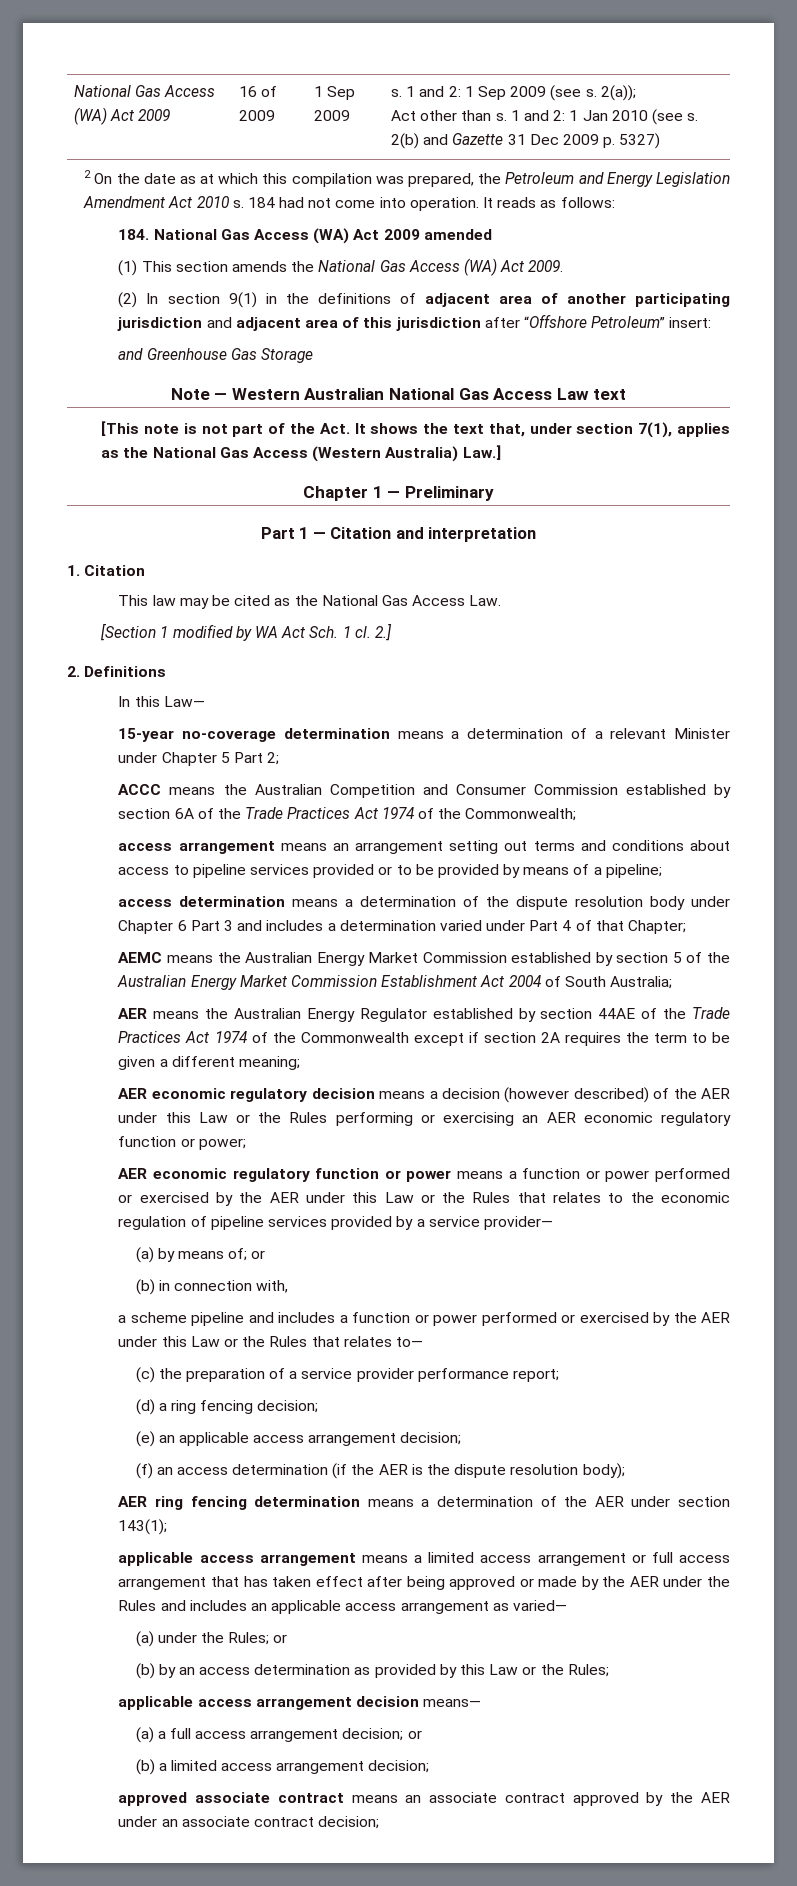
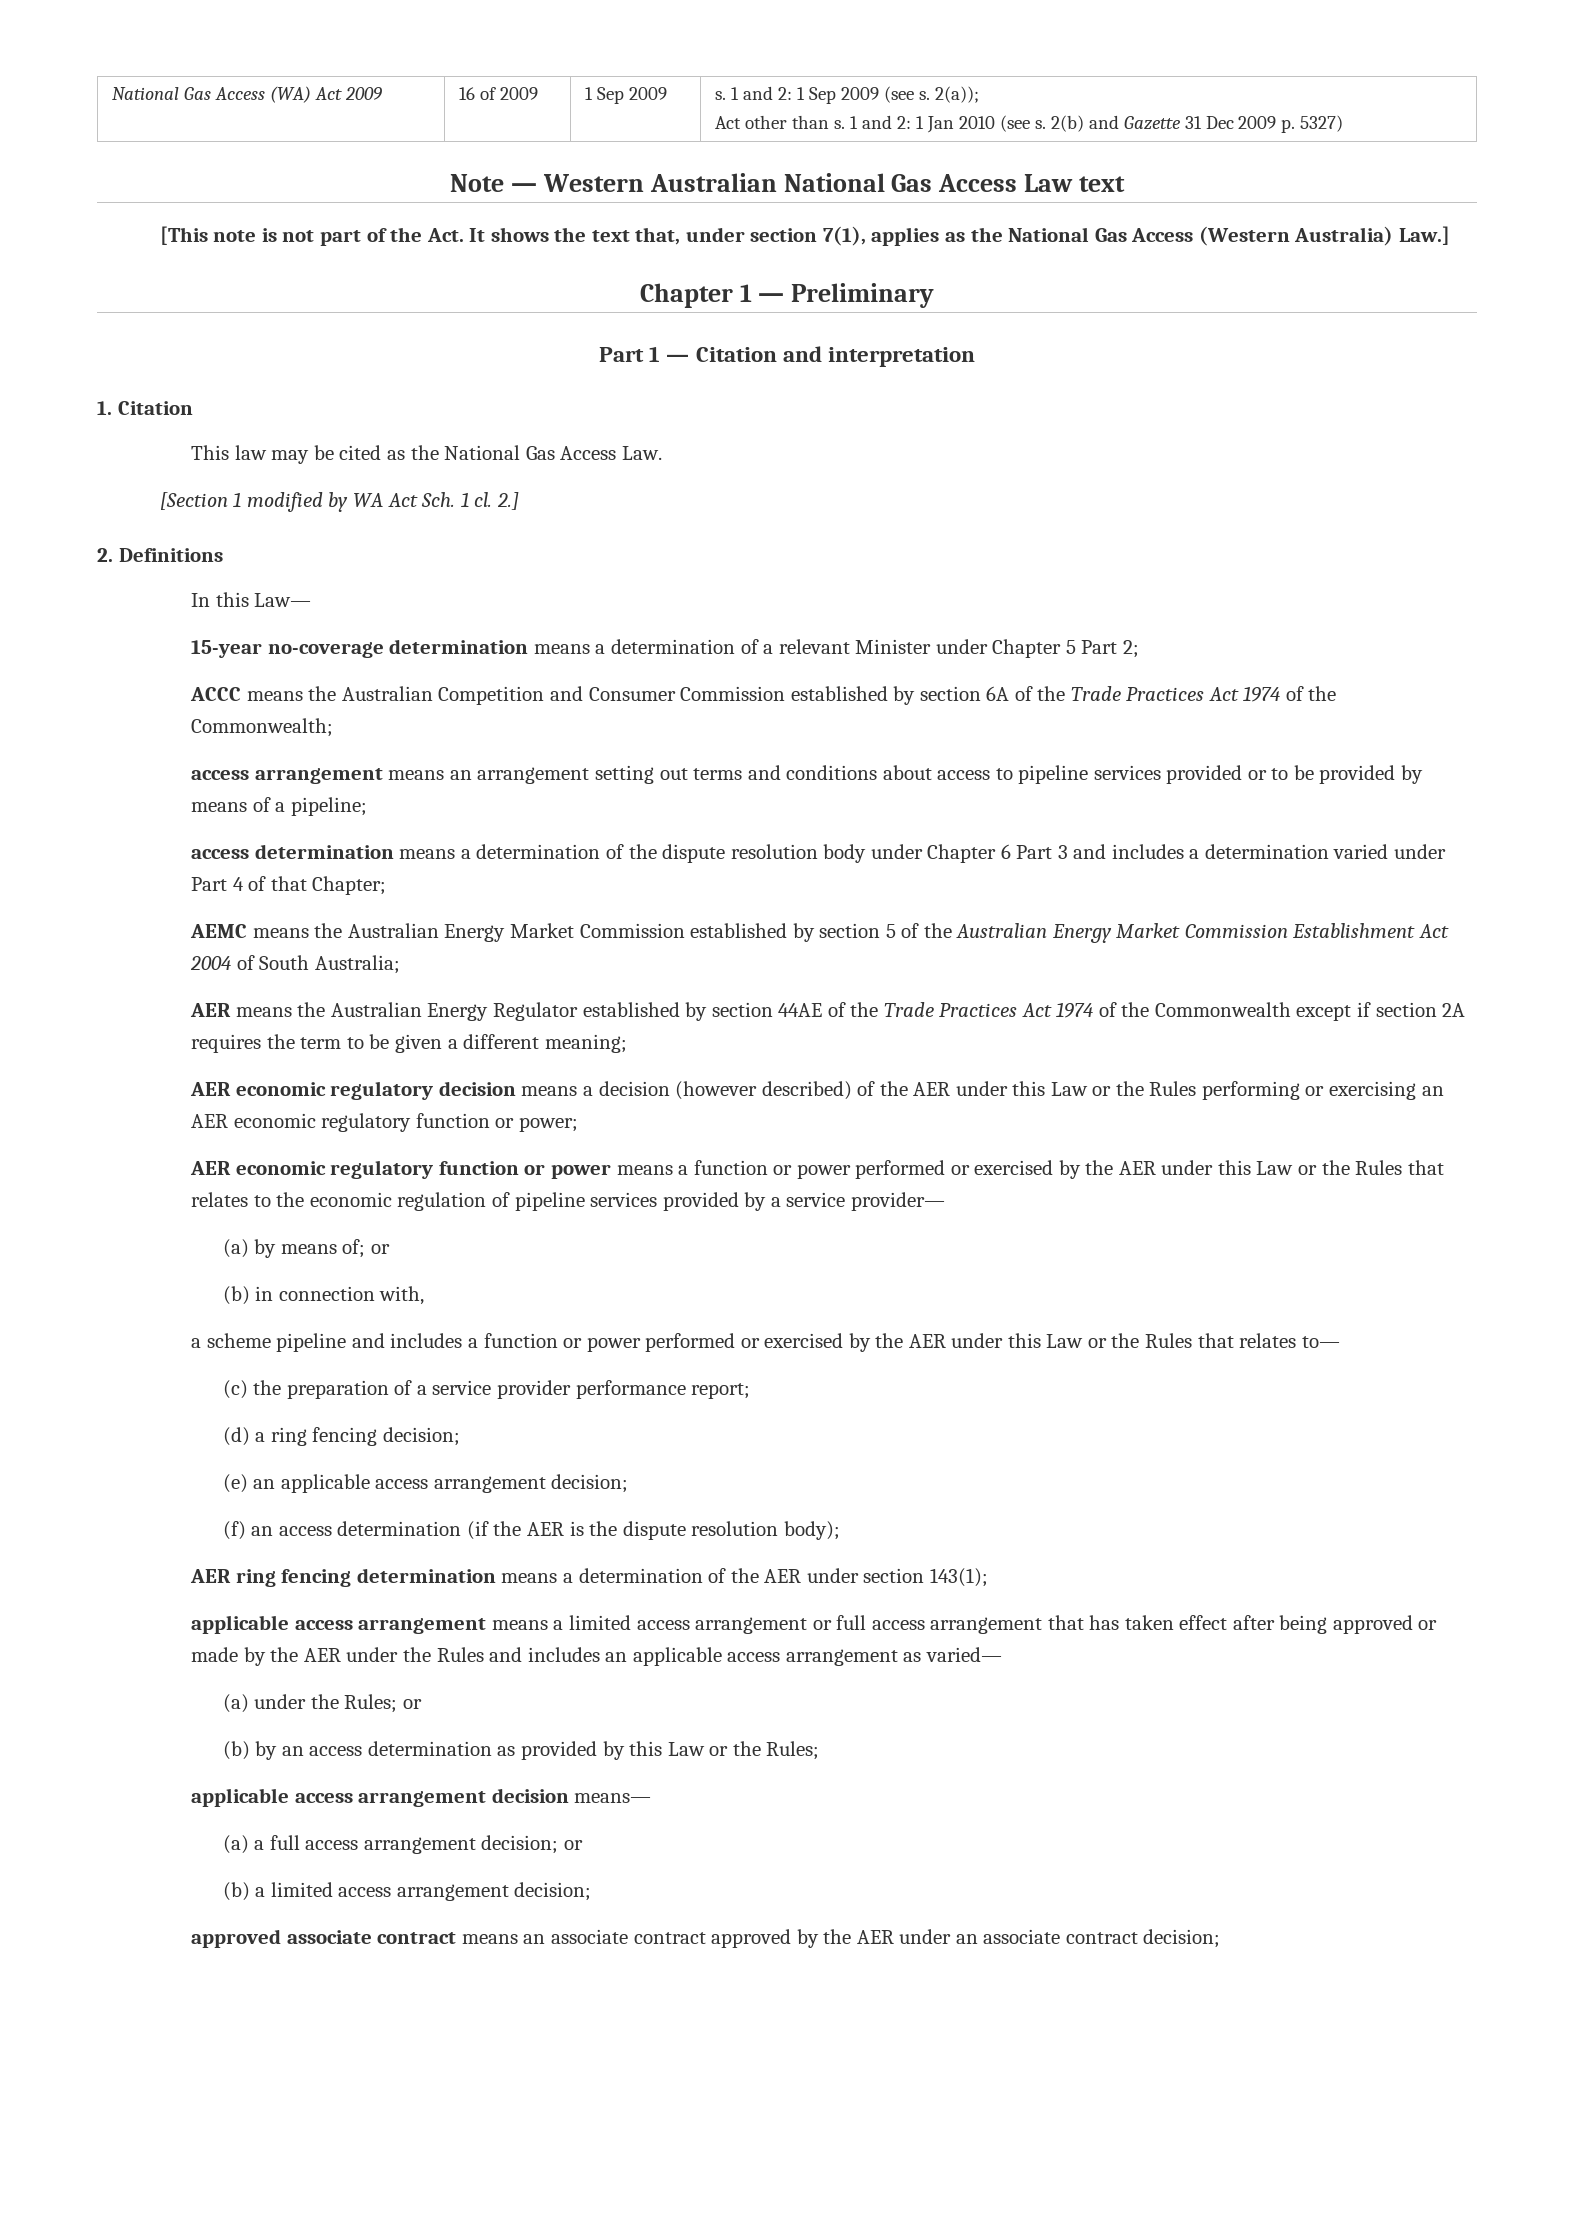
[84,170,730,187] [83,196,615,211] [118,228,492,244] [118,258,564,276] [118,292,731,308] [117,314,712,331] [118,348,313,363] // 2 On the date as at which this compilation was prepared, the Petroleum and Energy Legislation Amendment Act 2010 s. 184 had not come into operation. It reads as follows: // 184. National Gas Access (WA) Act 2009 amended // (1) This section amends the National Gas Access (WA) Act 2009. // (2) In section 9(1) in the definitions of adjacent area of another participating jurisdiction and adjacent area of this jurisdiction after “Offshore Petroleum” insert: // and Greenhouse Gas Storage -> (1344, 123) none

